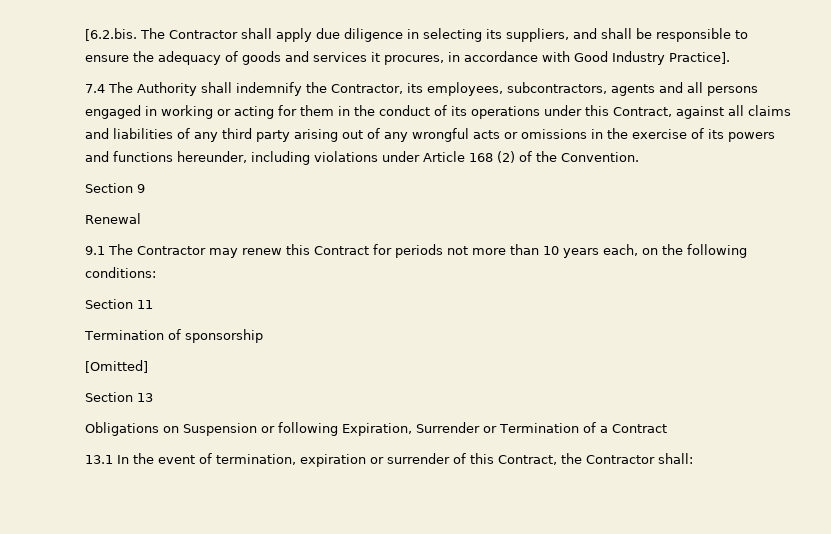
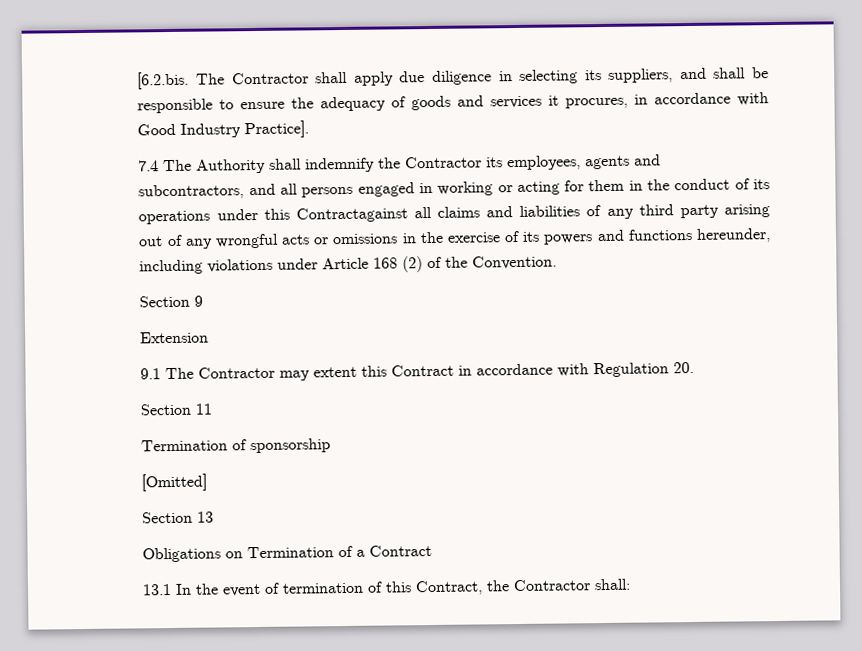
[331,84,404,94] Contractor, -> [405,156,483,169] Contractor
[507,82,656,96] subcontractors, agents -> [585,154,662,170] [138,184,245,200] agents and subcontractors,
[613,106,725,119] Contract, against -> [295,207,408,223] Contractagainst
[85,213,142,224] Renewal -> [140,331,210,344] Extension
[242,248,283,255] renew -> [313,366,358,378] extent
[373,244,748,258] [85,267,157,278] for periods not more than 10 years each, on the following conditions: -> [458,361,695,378] in accordance with Regulation 20.
[183,422,498,436] Suspension or following Expiration, Surrender or -> (244, 555) none
[216,453,451,467] termination, expiration or surrender -> [282,582,365,594] termination

